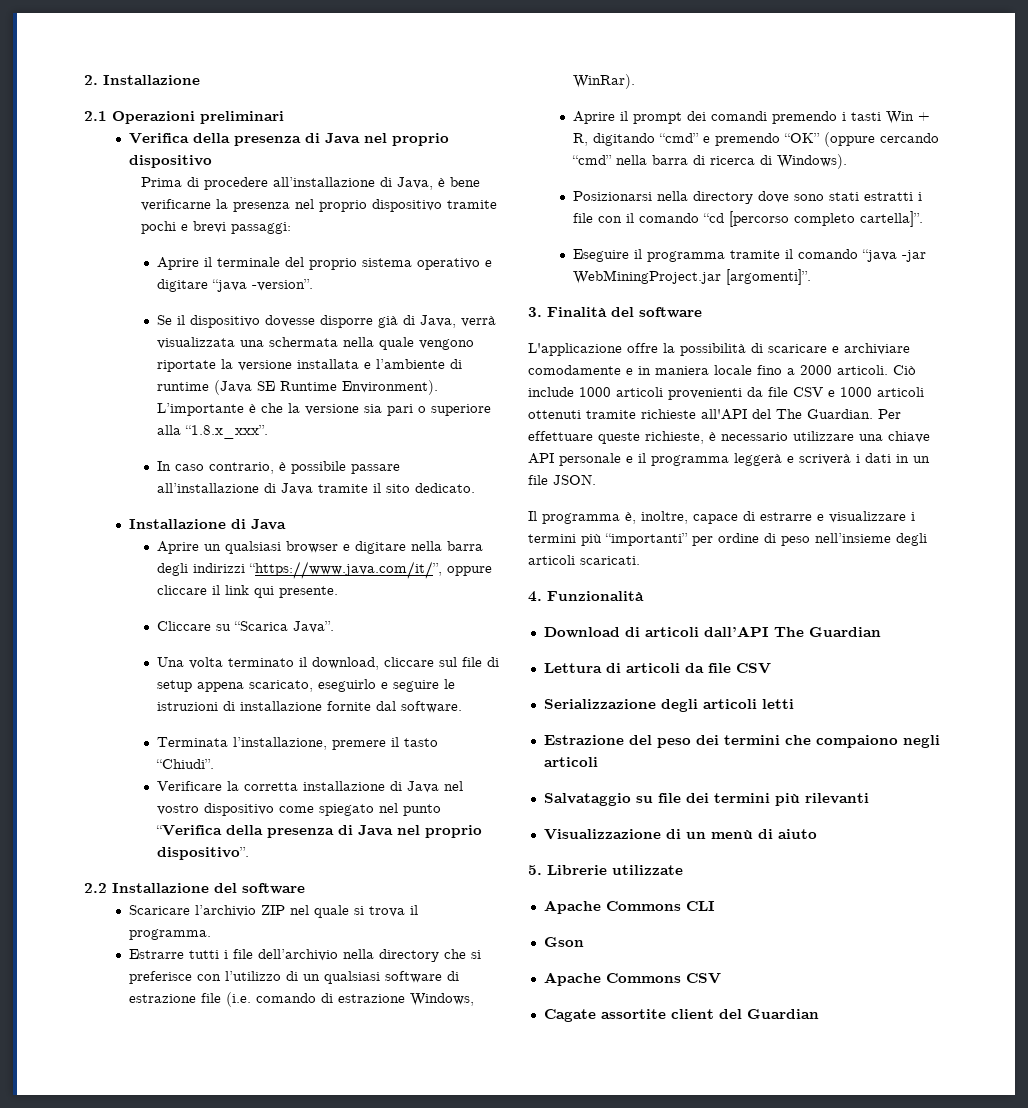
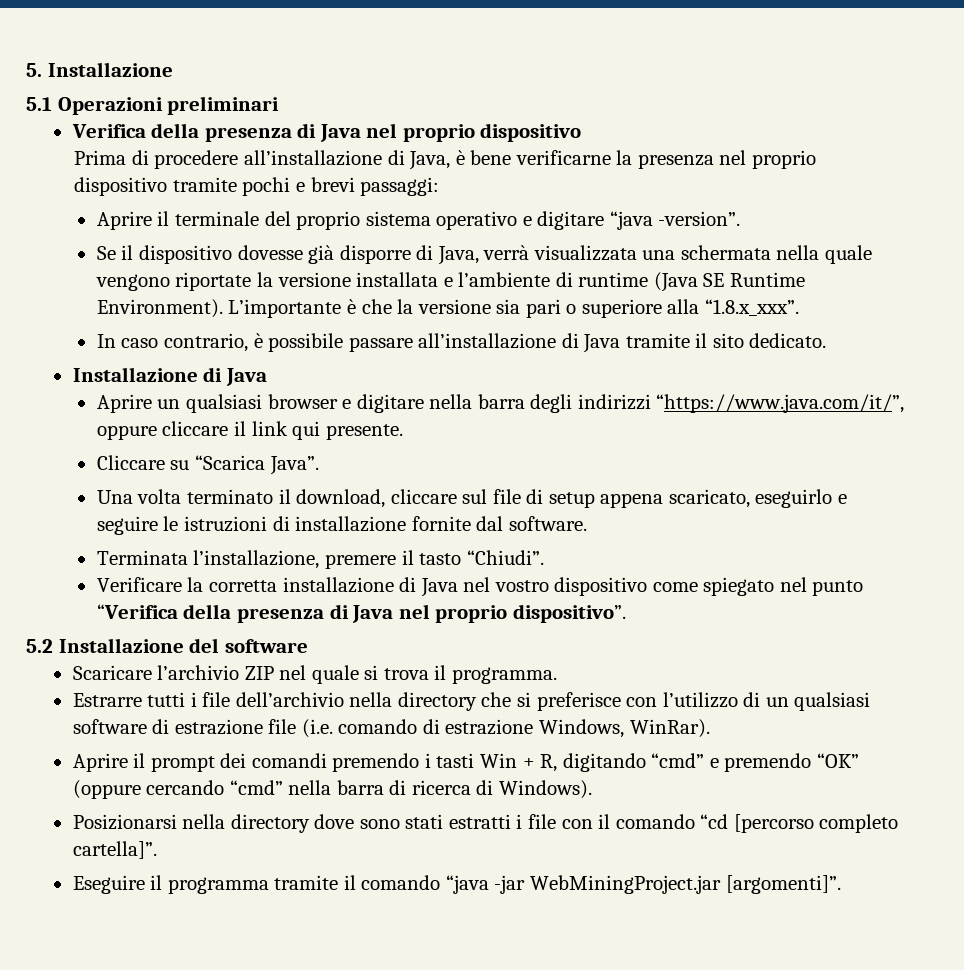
[84,75,98,85] 2. -> [26,63,42,77] 5.
[84,111,107,121] 2.1 -> [26,97,52,111] 5.1
[320,315,399,328] disporre già -> [308,245,411,264] già disporre
[84,883,107,893] 2.2 -> [26,639,53,653] 5.2
[528,307,702,318] [528,343,910,356] [528,365,916,375] [528,387,924,400] [528,409,901,420] [528,431,930,444] [528,453,930,466] [528,474,596,485] [528,511,915,524] [528,533,927,546] [528,555,640,565] [528,591,644,602] [543,626,881,638] [543,663,771,674] [543,699,794,712] [543,735,940,748] [543,757,598,767] [543,793,869,806] [543,829,817,840] [528,865,683,875] [543,900,715,914] [543,937,584,947] [543,972,721,986] [543,1009,819,1022] // 3. Finalità del software // L'applicazione offre la possibilità di scaricare e archiviare comodamente e in maniera locale fino a 2000 articoli. Ciò include 1000 articoli provenienti da file CSV e 1000 articoli ottenuti tramite richieste all'API del The Guardian. Per effettuare queste richieste, è necessario utilizzare una chiave API personale e il programma leggerà e scriverà i dati in un file JSON. // Il programma è, inoltre, capace di estrarre e visualizzare i termini più “importanti” per ordine di peso nell’insieme degli articoli scaricati. // 4. Funzionalità // Download di articoli dall’API The Guardian // Lettura di articoli da file CSV // Serializzazione degli articoli letti // Estrazione del peso dei termini che compaiono negli articoli // Salvataggio su file dei termini più rilevanti // Visualizzazione di un menù di aiuto // 5. Librerie utilizzate // Apache Commons CLI // Gson // Apache Commons CSV // Cagate assortite client del Guardian -> (841, 884) none

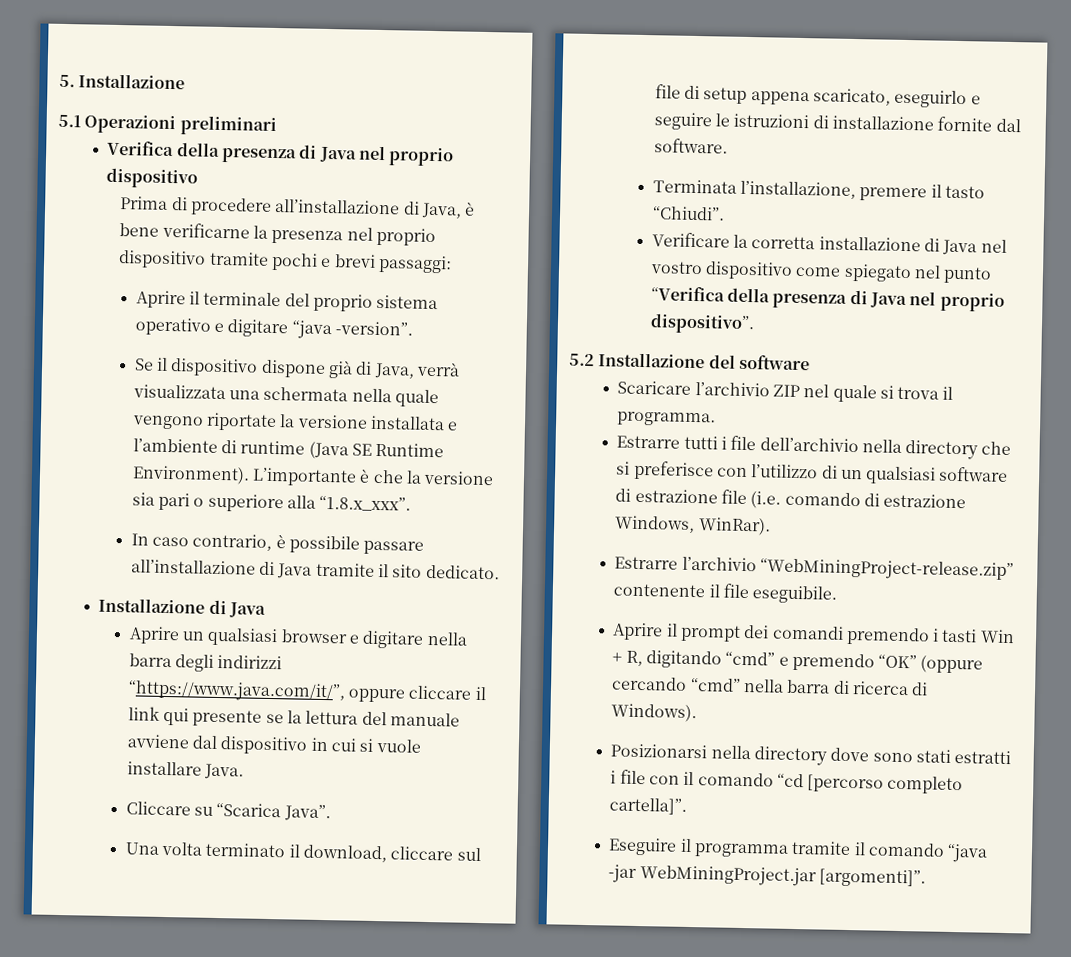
[237,245,411,264] dovesse già disporre -> [260,359,354,379] dispone già
[325,424,403,440] presente. -> [192,709,461,727] [126,734,422,755] [126,761,245,780] presente se la lettura del manuale avviene dal dispositivo in cui si vuole installare Java.
(710, 728) none -> [614,556,1014,582] [613,583,838,604] // Estrarre l’archivio “WebMiningProject-release.zip” contenente il file eseguibile.

